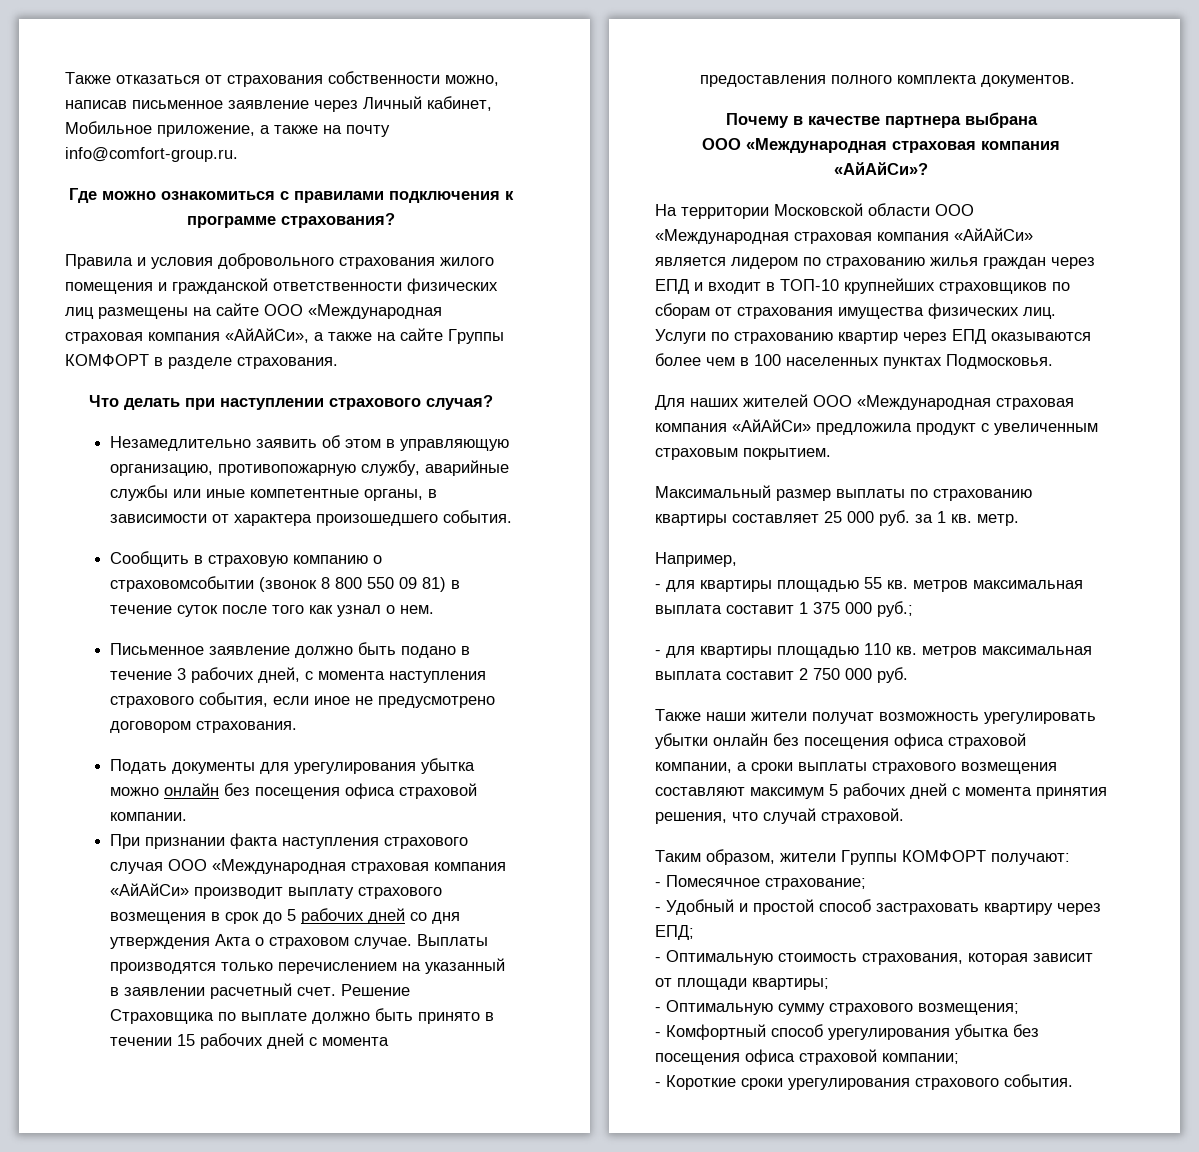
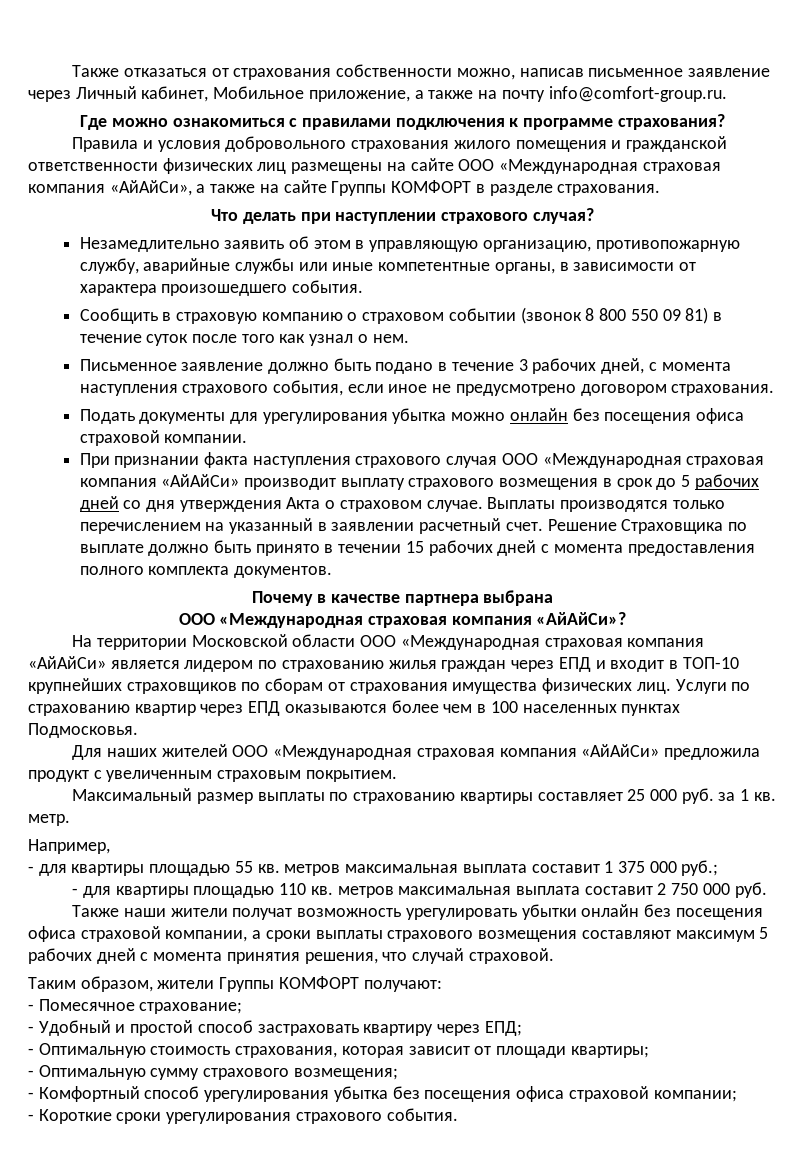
[110,576,255,592] страховомсобытии -> [362,308,516,324] страховом событии

